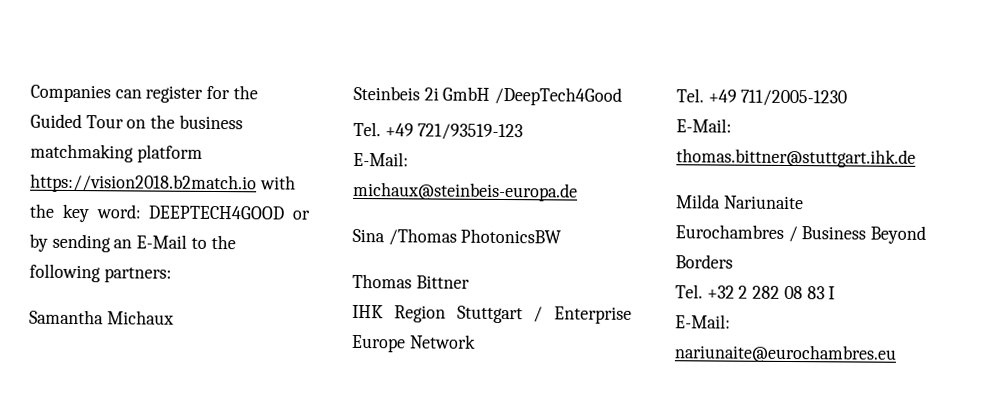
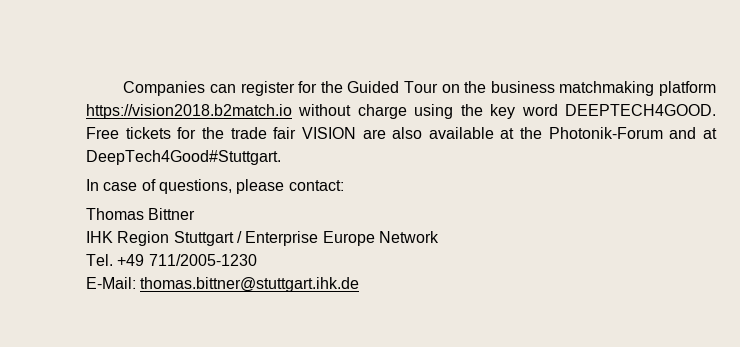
[259,175,296,190] [29,203,311,223] [29,233,236,253] [29,263,172,283] [29,309,174,325] [353,85,623,106] [353,121,524,141] [353,151,409,167] [353,181,578,202] [352,228,562,246] with the key word: DEEPTECH4GOOD or by sending an E-Mail to the following partners: // Samantha Michaux // Steinbeis 2i GmbH /DeepTech4Good // Tel. +49 721/93519-123 // E-Mail: michaux@steinbeis-europa.de // Sina /Thomas PhotonicsBW -> [298,104,717,119] [86,127,717,139] [86,150,281,165] [86,179,344,194] without charge using the key word DEEPTECH4GOOD. Free tickets for the trade fair VISION are also available at the Photonik-Forum and at DeepTech4Good#Stuttgart. // In case of questions, please contact:
[675,194,804,210] [675,224,927,244] [675,254,733,269] [675,284,836,300] [675,314,731,329] [674,344,897,363] // Milda Nariunaite // Eurochambres / Business Beyond Borders // Tel. +32 2 282 08 83 I // E-Mail: nariunaite@eurochambres.eu -> (360, 284) none

